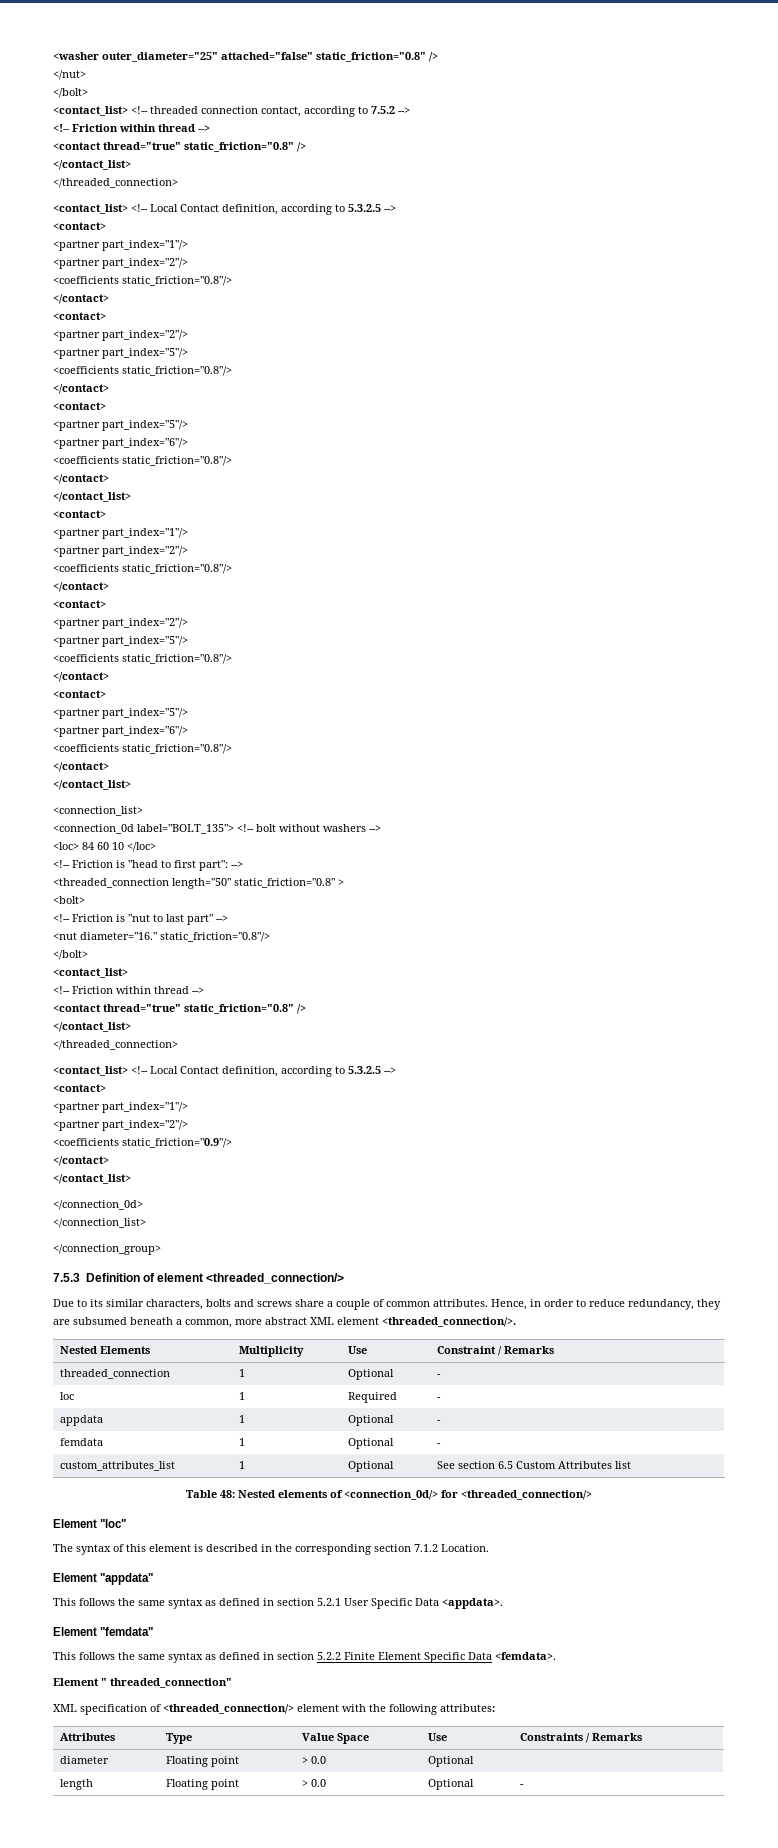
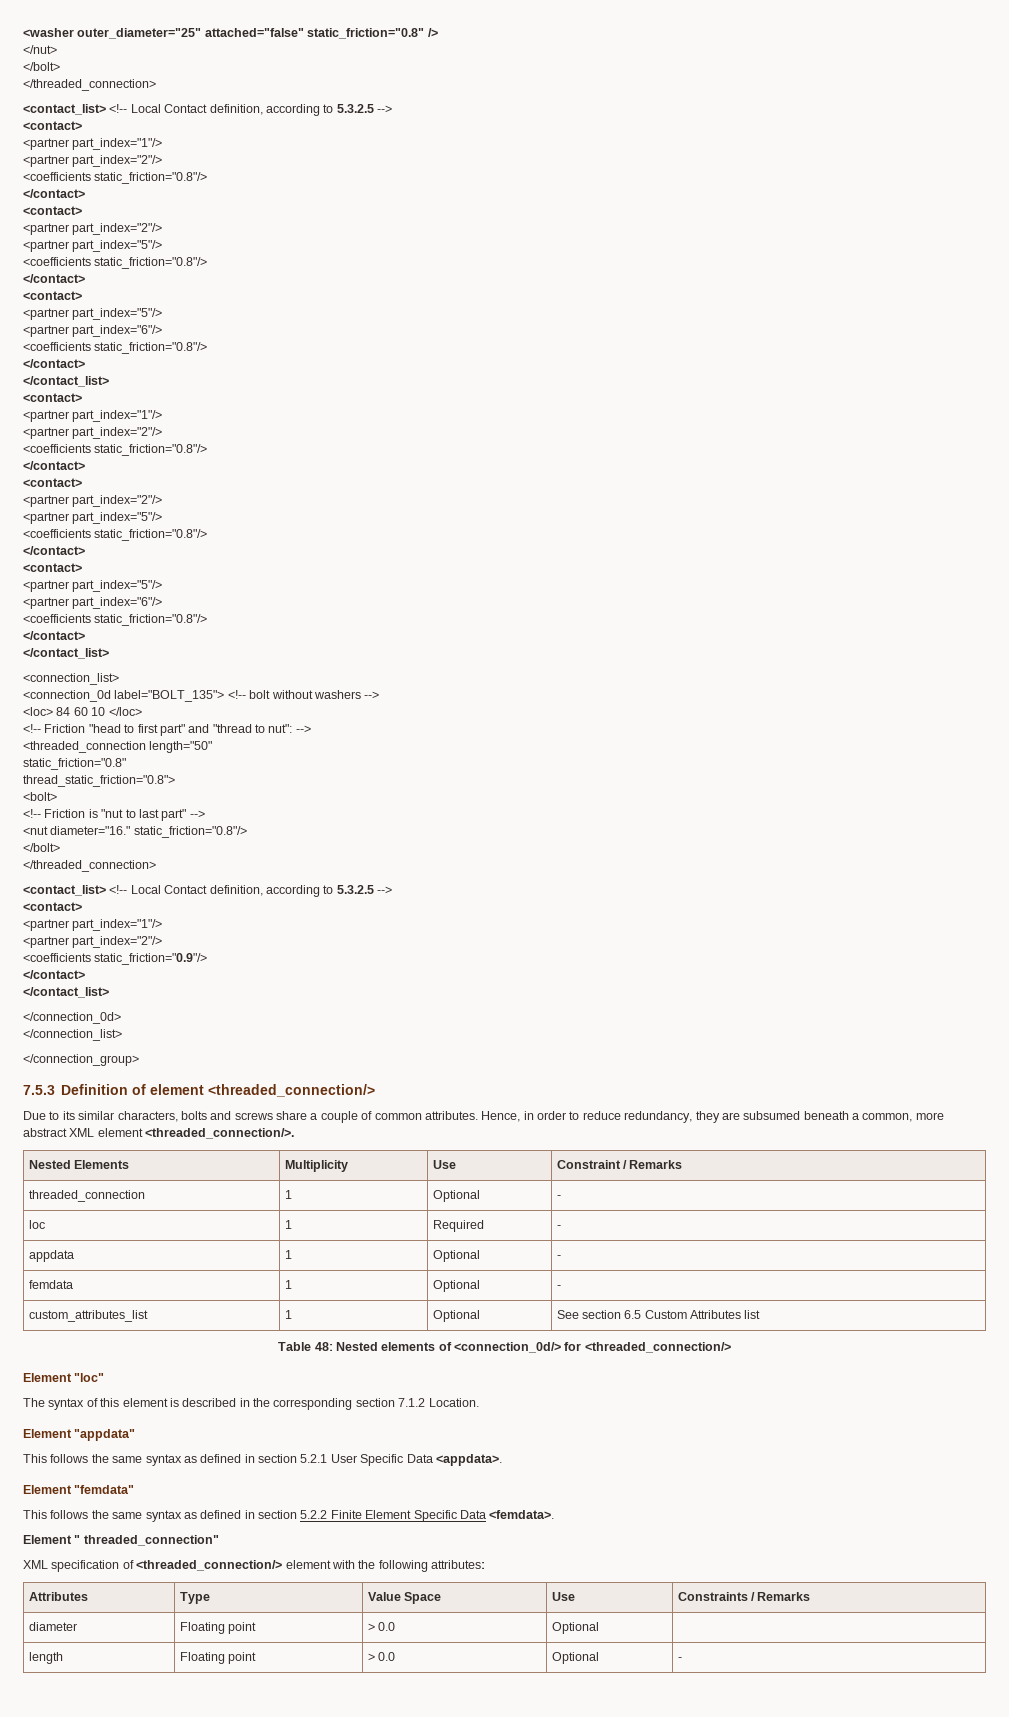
[53,106,410,117] [53,124,210,132] [53,142,306,152] [53,160,131,170] // <contact_list> <!-- threaded connection contact, according to 7.5.2 --> // <!-- Friction within thread --> // <contact thread="true" static_friction="0.8" /> // </contact_list> -> (60, 66) none
[116,860,125,868] is -> (86, 728) none
[199,860,228,871] part": -> [159,724,293,736] part" and "thread to nut":
[234,878,344,888] static_friction="0.8" > -> [23,758,126,770] [23,775,175,787] // static_friction="0.8" // thread_static_friction="0.8">
[53,968,128,978] [53,986,204,994] [53,1004,306,1014] [53,1022,131,1032] // <contact_list> // <!-- Friction within thread --> // <contact thread="true" static_friction="0.8" /> // </contact_list> -> (60, 847) none

